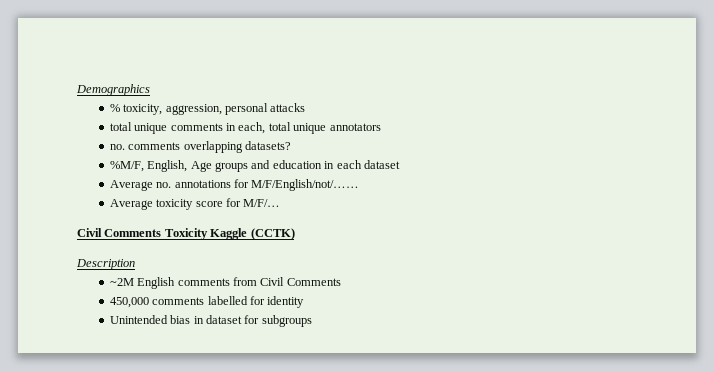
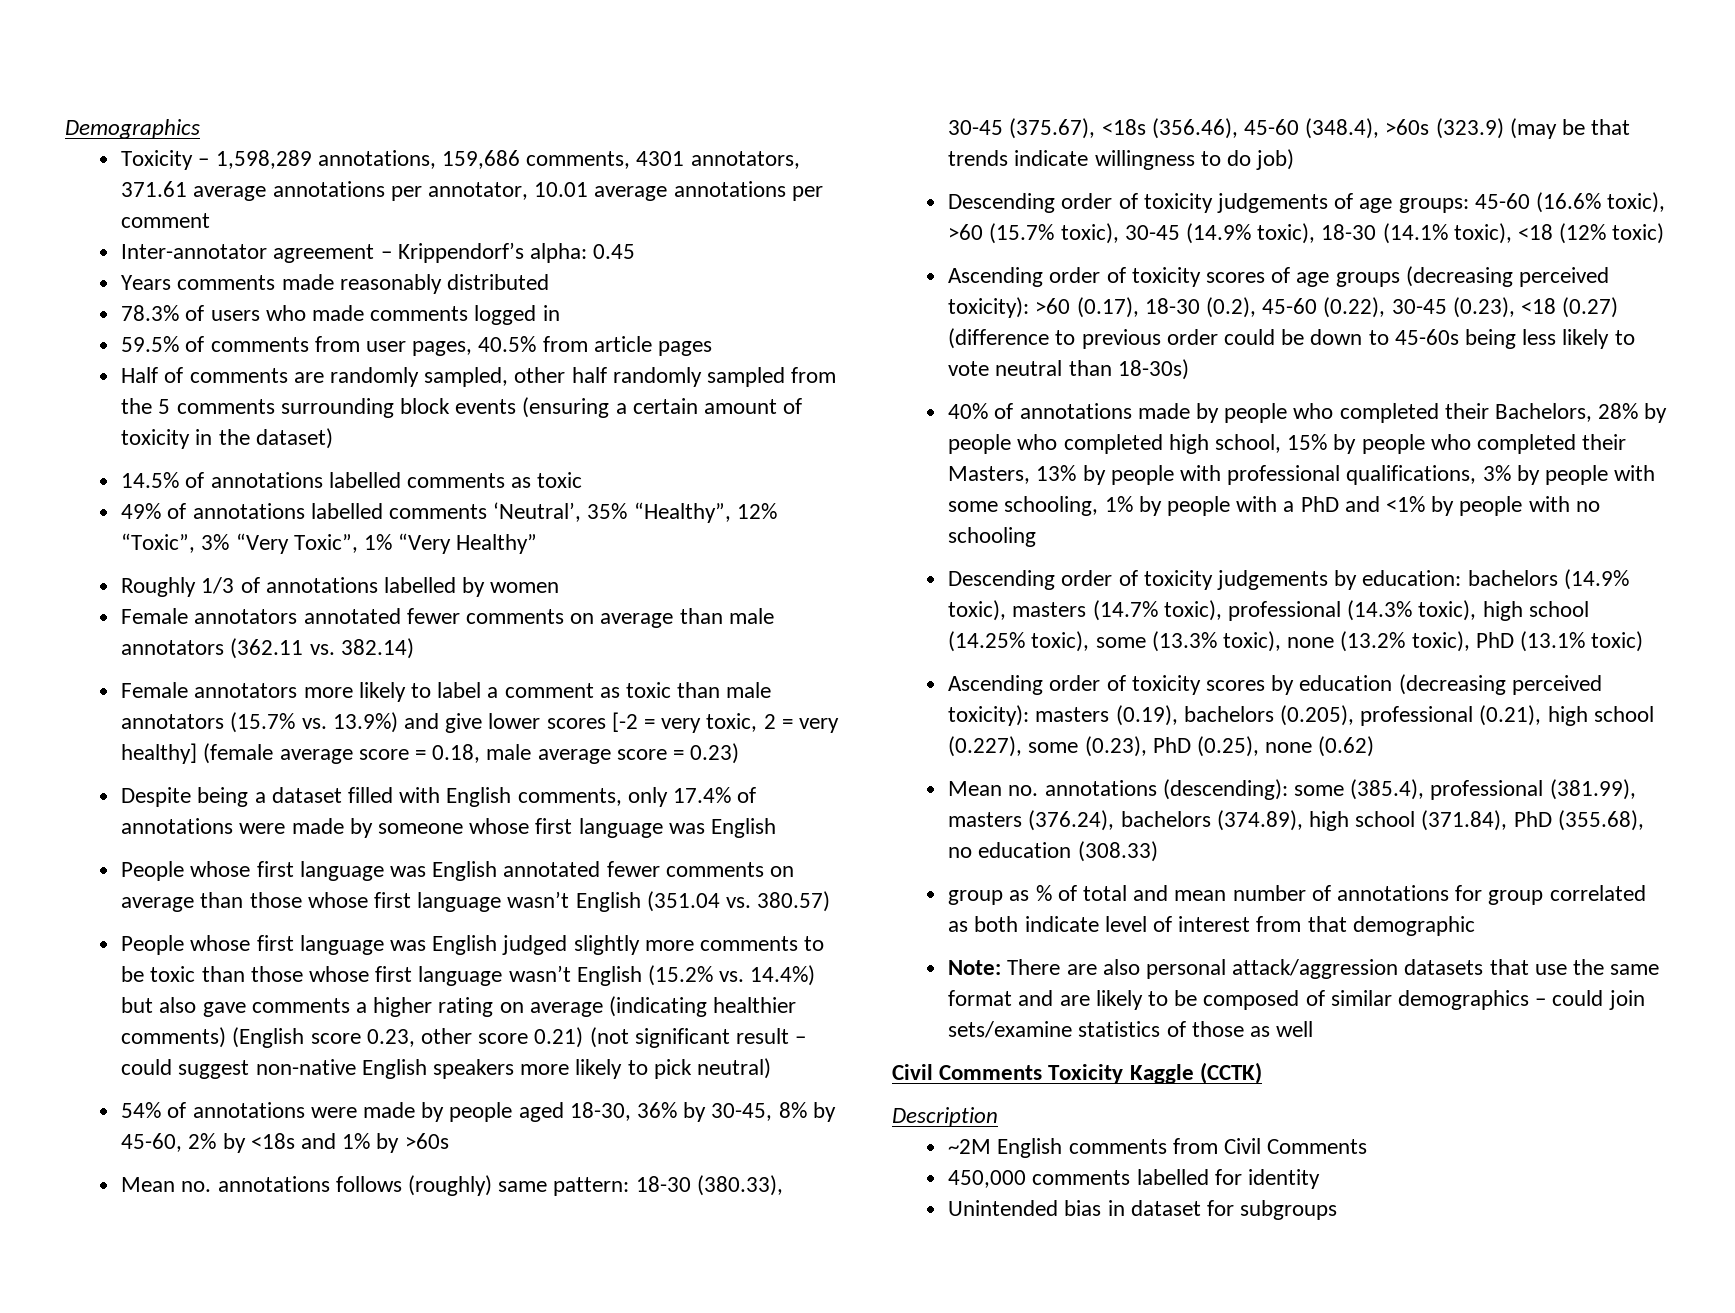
[109,103,306,115] [109,122,381,134] [109,141,292,153] [109,160,400,172] [109,179,360,191] [109,198,281,210] % toxicity, aggression, personal attacks // total unique comments in each, total unique annotators // no. comments overlapping datasets? // %M/F, English, Age groups and education in each dataset // Average no. annotations for M/F/English/not/…… // Average toxicity score for M/F/… -> [121,150,800,170] [121,181,823,201] [121,213,211,228] [121,242,636,263] [121,274,549,294] [121,305,560,325] [121,336,713,356] [121,367,837,387] [121,397,803,418] [121,428,333,449] [121,472,583,488] [121,502,777,523] [121,533,538,554] [121,577,560,597] [121,608,774,628] [121,638,414,659] [121,682,772,702] [121,712,840,733] [121,743,740,764] [121,787,757,807] [121,818,777,838] [121,861,795,881] [121,891,831,912] [121,935,825,955] [121,965,816,986] [121,996,797,1017] [121,1027,807,1048] [121,1058,772,1079] [121,1102,836,1122] [121,1133,449,1153] [121,1175,783,1196] [948,118,1631,139] [948,149,1295,170] [948,192,1666,213] [948,223,1665,244] [948,266,1610,287] [948,297,1619,318] [948,328,1635,349] [948,359,1189,380] [948,403,1668,423] [948,434,1627,454] [948,465,1656,485] [948,496,1600,516] [948,527,1037,547] [948,569,1629,590] [948,600,1589,621] [948,631,1644,652] [948,674,1602,695] [948,705,1654,726] [948,736,1375,757] [948,779,1636,800] [948,810,1644,831] [948,841,1158,862] [948,885,1646,905] [948,916,1475,936] [948,959,1660,979] [948,990,1645,1010] [948,1021,1314,1038] Toxicity – 1,598,289 annotations, 159,686 comments, 4301 annotators, 371.61 average annotations per annotator, 10.01 average annotations per comment // Inter-annotator agreement – Krippendorf’s alpha: 0.45 // Years comments made reasonably distributed // 78.3% of users who made comments logged in // 59.5% of comments from user pages, 40.5% from article pages // Half of comments are randomly sampled, other half randomly sampled from the 5 comments surrounding block events (ensuring a certain amount of toxicity in the dataset) // 14.5% of annotations labelled comments as toxic // 49% of annotations labelled comments ‘Neutral’, 35% “Healthy”, 12% “Toxic”, 3% “Very Toxic”, 1% “Very Healthy” // Roughly 1/3 of annotations labelled by women // Female annotators annotated fewer comments on average than male annotators (362.11 vs. 382.14) // Female annotators more likely to label a comment as toxic than male annotators (15.7% vs. 13.9%) and give lower scores [-2 = very toxic, 2 = very healthy] (female average score = 0.18, male average score = 0.23) // Despite being a dataset filled with English comments, only 17.4% of annotations were made by someone whose first language was English // People whose first language was English annotated fewer comments on average than those whose first language wasn’t English (351.04 vs. 380.57) // People whose first language was English judged slightly more comments to be toxic than those whose first language wasn’t English (15.2% vs. 14.4%) but also gave comments a higher rating on average (indicating healthier comments) (English score 0.23, other score 0.21) (not significant result – could suggest non-native English speakers more likely to pick neutral) // 54% of annotations were made by people aged 18-30, 36% by 30-45, 8% by 45-60, 2% by <18s and 1% by >60s // Mean no. annotations follows (roughly) same pattern: 18-30 (380.33), 30-45 (375.67), <18s (356.46), 45-60 (348.4), >60s (323.9) (may be that trends indicate willingness to do job) // Descending order of toxicity judgements of age groups: 45-60 (16.6% toxic), >60 (15.7% toxic), 30-45 (14.9% toxic), 18-30 (14.1% toxic), <18 (12% toxic) // Ascending order of toxicity scores of age groups (decreasing perceived toxicity): >60 (0.17), 18-30 (0.2), 45-60 (0.22), 30-45 (0.23), <18 (0.27) (difference to previous order could be down to 45-60s being less likely to vote neutral than 18-30s) // 40% of annotations made by people who completed their Bachelors, 28% by people who completed high school, 15% by people who completed their Masters, 13% by people with professional qualifications, 3% by people with some schooling, 1% by people with a PhD and <1% by people with no schooling // Descending order of toxicity judgements by education: bachelors (14.9% toxic), masters (14.7% toxic), professional (14.3% toxic), high school (14.25% toxic), some (13.3% toxic), none (13.2% toxic), PhD (13.1% toxic) // Ascending order of toxicity scores by education (decreasing perceived toxicity): masters (0.19), bachelors (0.205), professional (0.21), high school (0.227), some (0.23), PhD (0.25), none (0.62) // Mean no. annotations (descending): some (385.4), professional (381.99), masters (376.24), bachelors (374.89), high school (371.84), PhD (355.68), no education (308.33) // group as % of total and mean number of annotations for group correlated as both indicate level of interest from that demographic // Note: There are also personal attack/aggression datasets that use the same format and are likely to be composed of similar demographics – could join sets/examine statistics of those as well

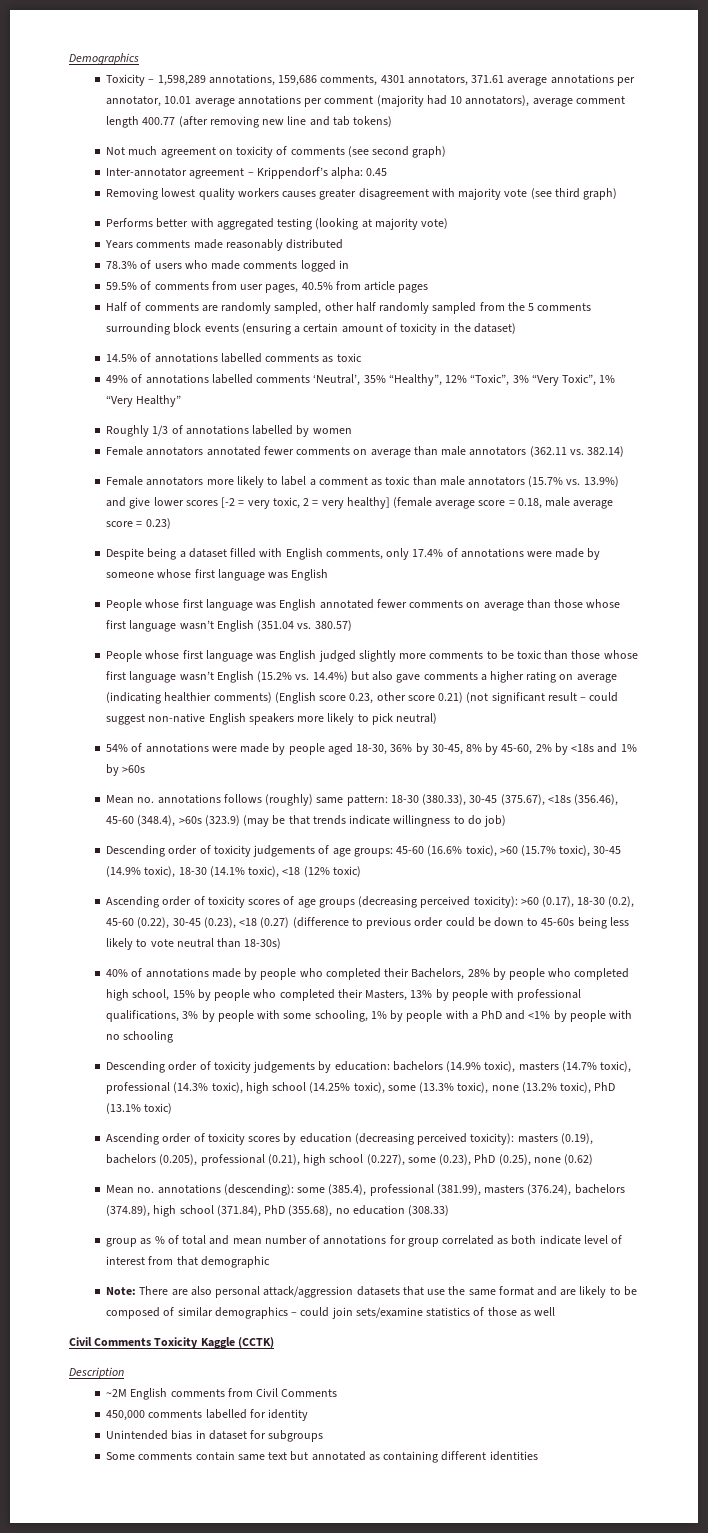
(211, 220) none -> [376,95,625,107] [106,116,393,128] [106,146,447,158] (majority had 10 annotators), average comment length 400.77 (after removing new line and tab tokens) // Not much agreement on toxicity of comments (see second graph)
(636, 251) none -> [106,188,617,200] [106,218,449,230] // Removing lowest quality workers causes greater disagreement with majority vote (see third graph) // Performs better with aggregated testing (looking at majority vote)
(1338, 1210) none -> [106,1451,538,1463] // Some comments contain same text but annotated as containing different identities

